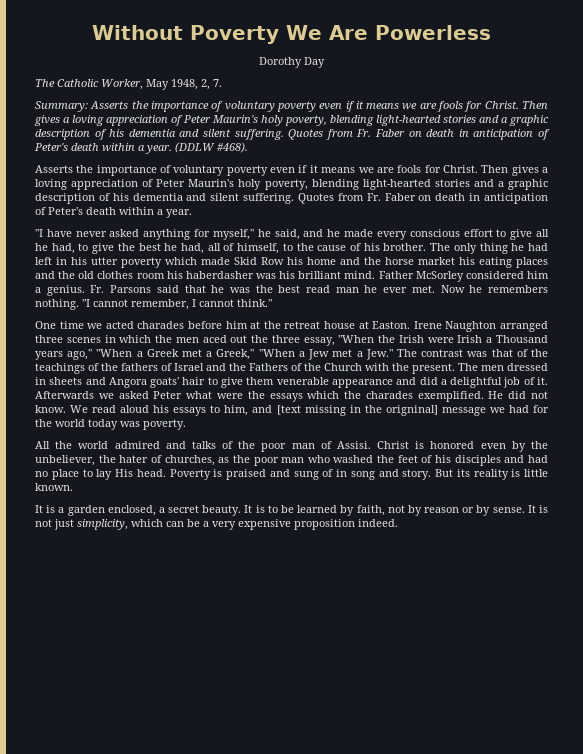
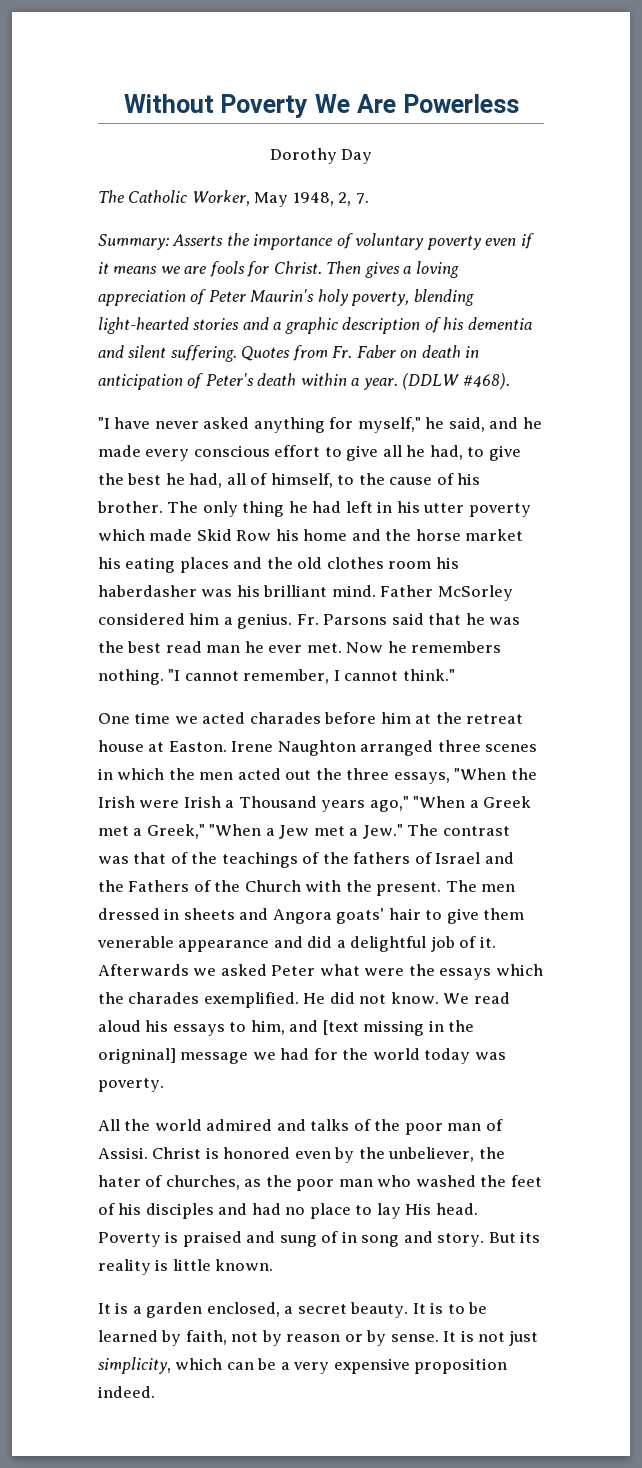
[35,165,549,176] [35,179,548,190] [35,193,548,204] [35,207,192,218] // Asserts the importance of voluntary poverty even if it means we are fools for Christ. Then gives a loving appreciation of Peter Maurin's holy poverty, blending light-hearted stories and a graphic description of his dementia and silent suffering. Quotes from Fr. Faber on death in anticipation of Peter's death within a year. -> (510, 381) none
[202,335,227,343] aced -> [237,768,281,780] acted
[303,337,335,346] essay, -> [393,772,450,784] essays,

